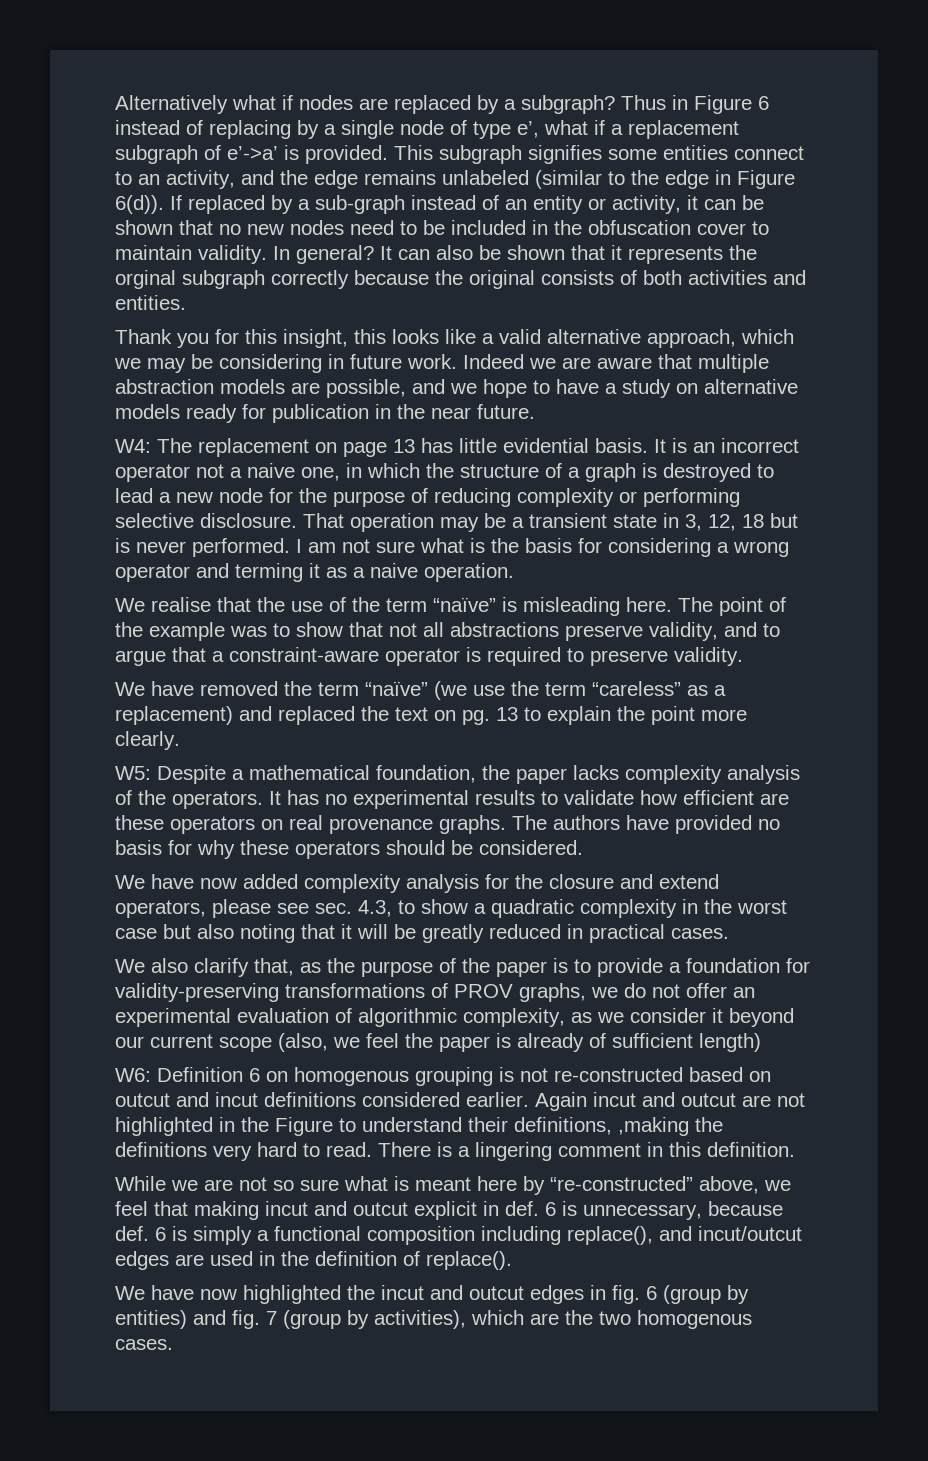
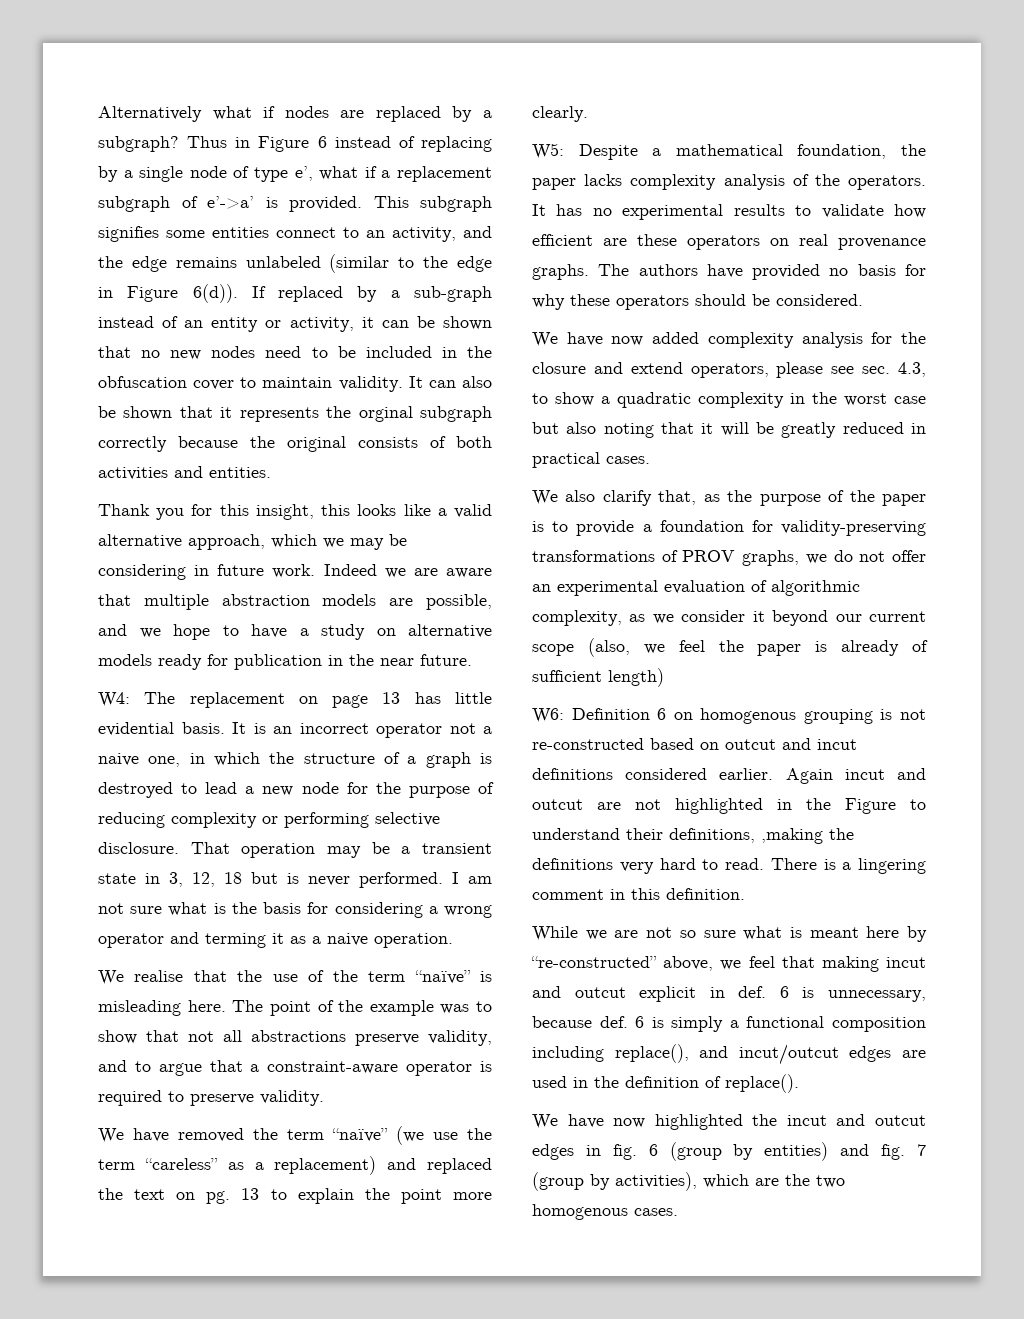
[273,245,374,264] In general? -> (403, 384) none

